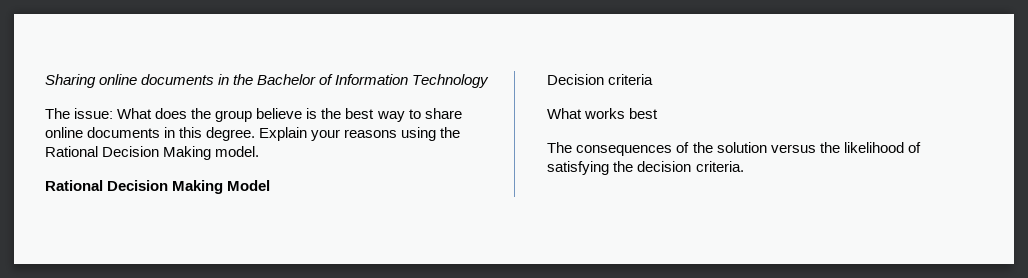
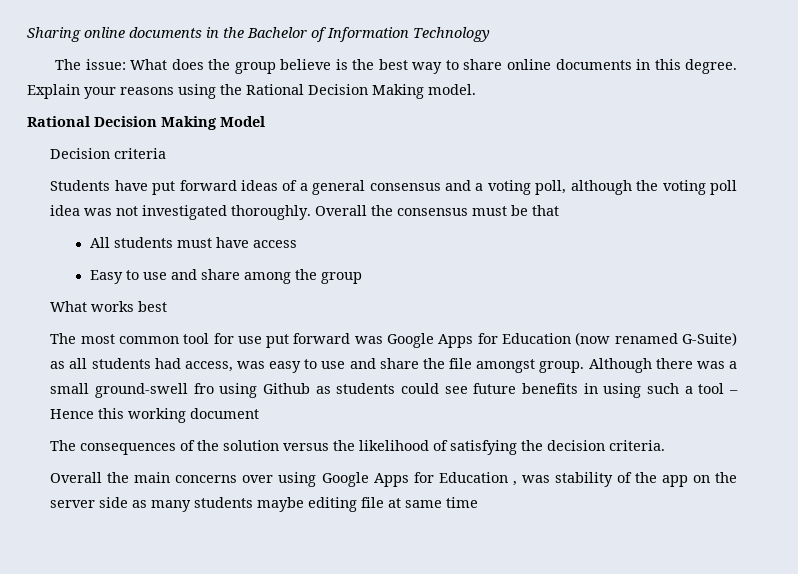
[547,108,659,119] What works best -> [50,180,737,195] [50,205,560,220] [89,237,297,248] [89,269,362,284] [50,301,168,312] [50,332,737,348] [50,358,737,373] [50,383,738,398] [50,408,260,423] Students have put forward ideas of a general consensus and a voting poll, although the voting poll idea was not investigated thoroughly. Overall the consensus must be that // All students must have access // Easy to use and share among the group // What works best // The most common tool for use put forward was Google Apps for Education (now renamed G-Suite) as all students had access, was easy to use and share the file amongst group. Although there was a small ground-swell fro using Github as students could see future benefits in using such a tool – Hence this working document
(744, 166) none -> [50,472,738,487] [50,497,479,512] // Overall the main concerns over using Google Apps for Education , was stability of the app on the server side as many students maybe editing file at same time

